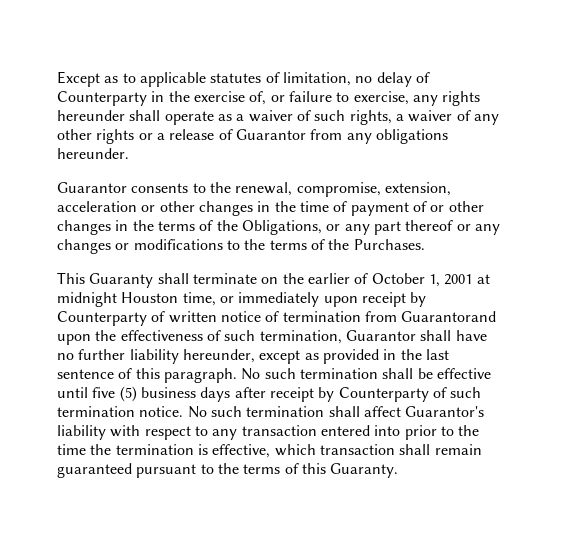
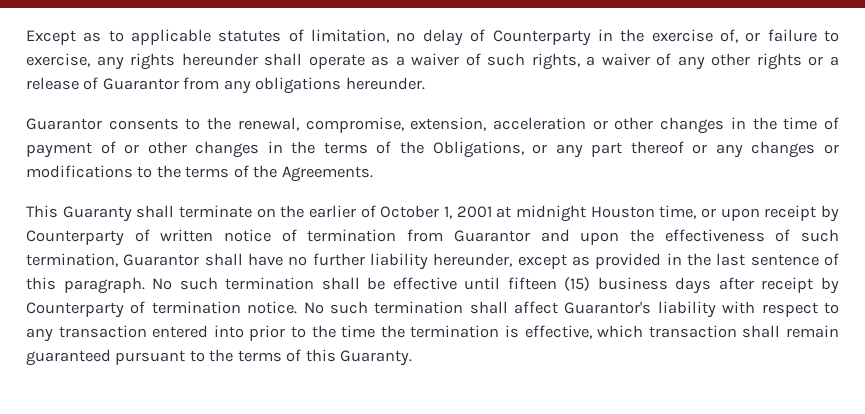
[353,239,425,250] Purchases. -> [281,166,373,182] Agreements.
[238,292,320,307] immediately -> (716, 213) none
[401,311,497,322] Guarantorand -> [453,229,570,242] Guarantor and
[92,386,137,402] five (5) -> [507,277,591,291] fifteen (15)
[450,387,482,398] such -> (146, 307) none

